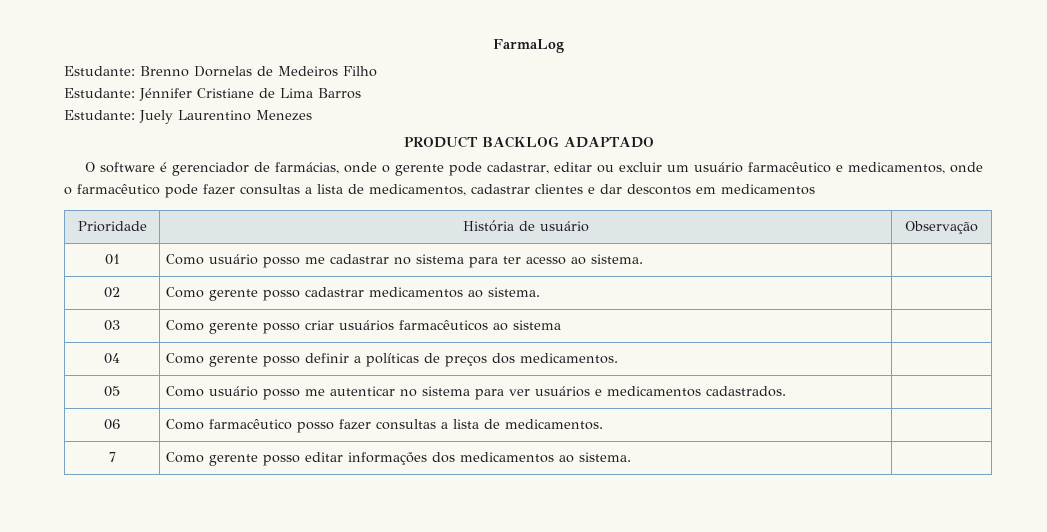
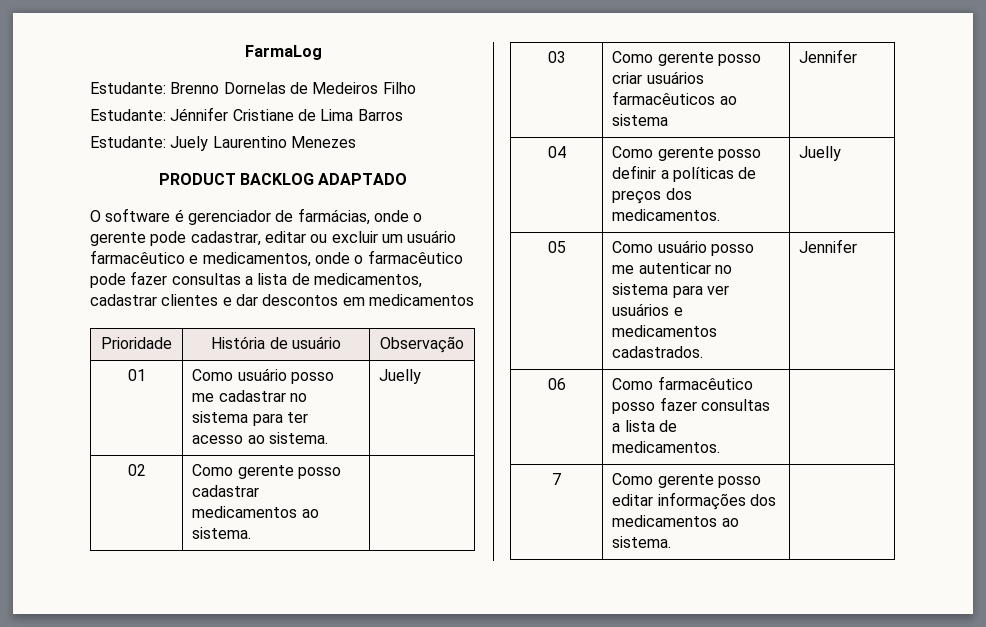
(643, 259) none -> [379,369,422,384] Juelly
(561, 325) none -> [799,49,858,63] Jennifer
(618, 358) none -> [799,146,842,161] Juelly
(786, 391) none -> [799,239,858,253] Jennifer

